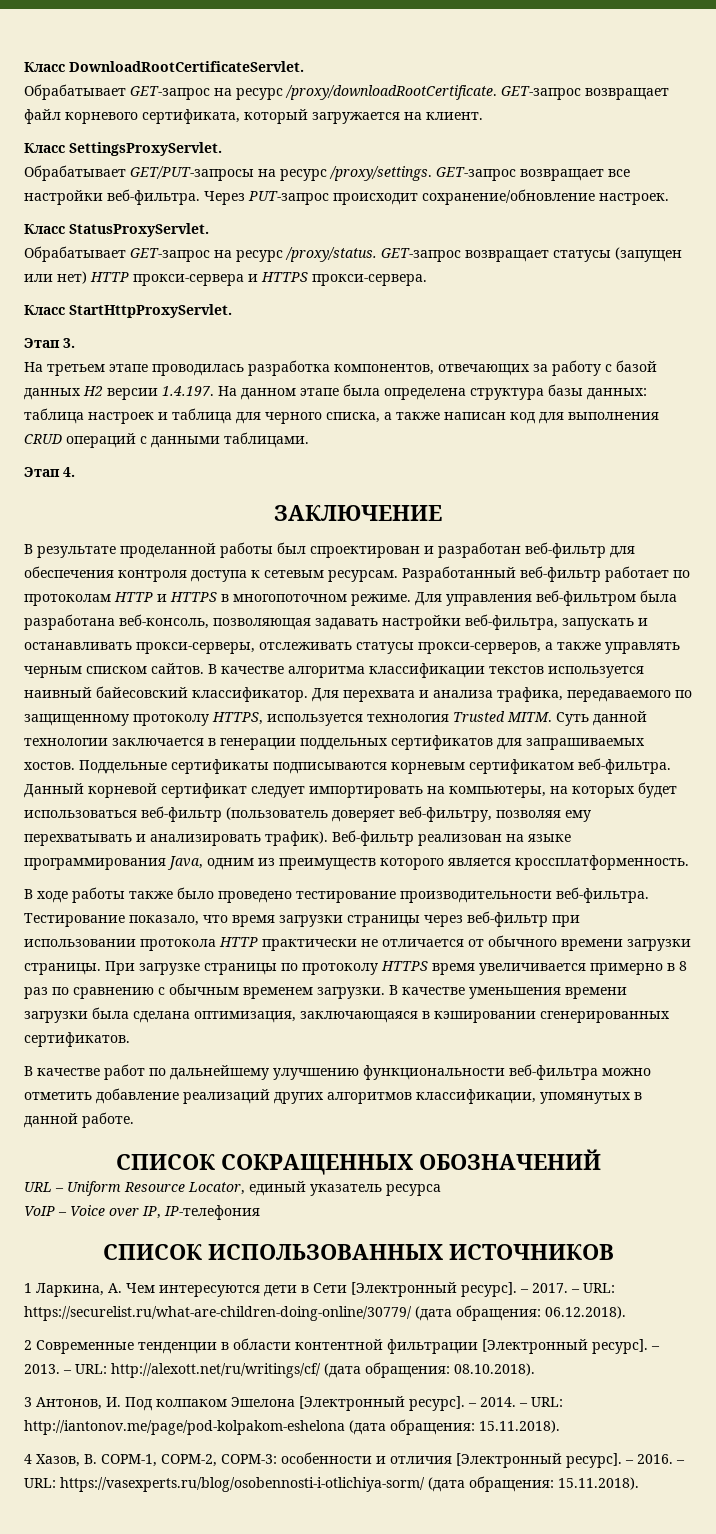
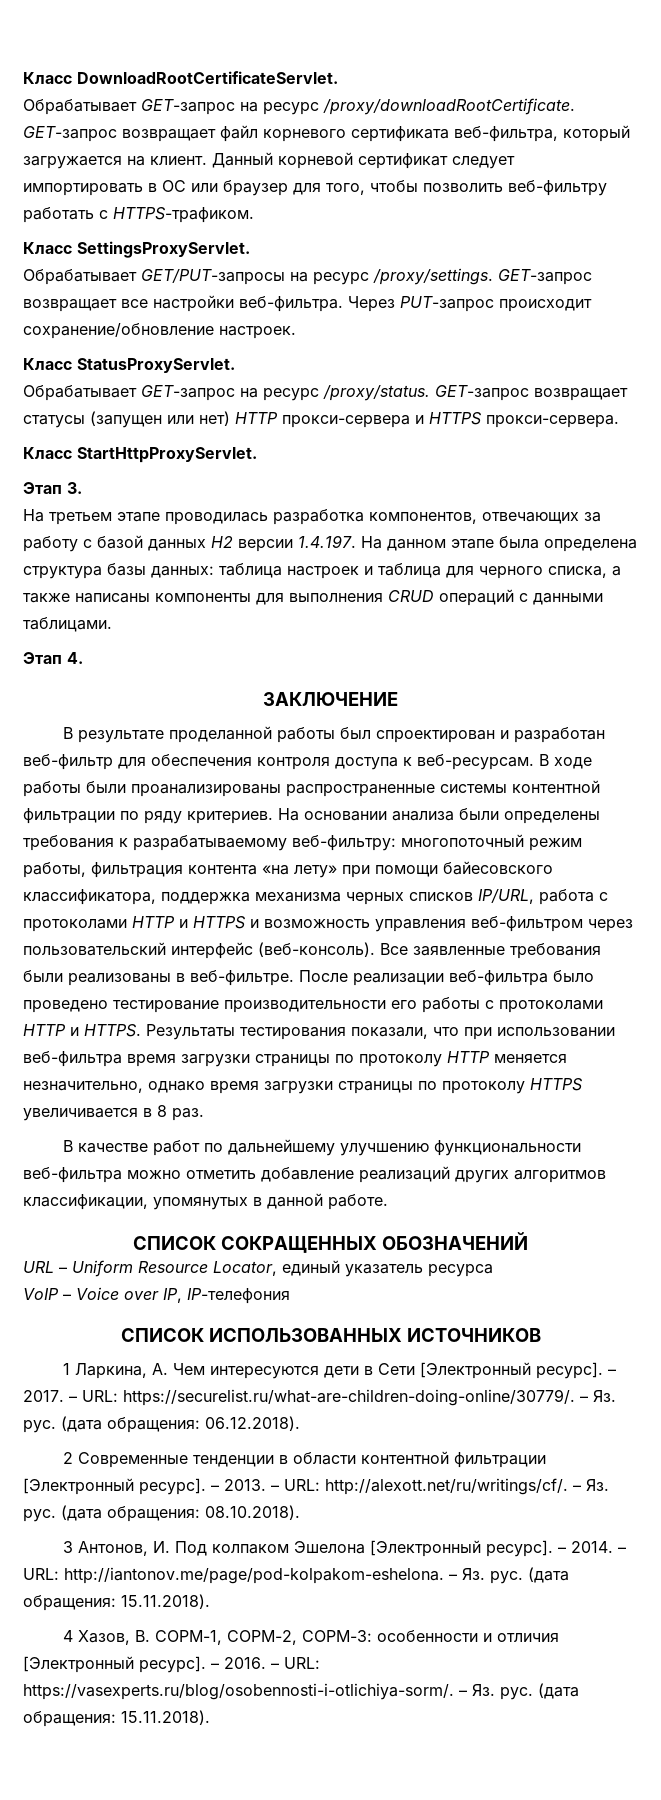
[142,109,240,124] сертификата, -> [351,126,558,142] сертификата веб-фильтра,
(483, 116) none -> [212,152,515,169] [23,180,607,196] [23,207,254,223] Данный корневой сертификат следует импортировать в ОС или браузер для того, чтобы позволить веб-фильтру работать с HTTPS-трафиком.
[444,412,535,424] написан код -> [75,593,251,603] написаны компоненты
[264,566,690,582] [24,590,677,606] [24,614,648,630] [24,642,680,654] [24,663,644,678] [24,686,692,702] [24,711,647,726] [24,735,645,750] [24,758,671,774] [24,782,677,798] [24,806,591,822] [24,830,571,846] [24,855,689,870] [24,887,649,903] [24,911,580,927] [24,935,691,951] [24,961,687,975] [24,983,627,999] [24,1007,670,1023] [24,1032,130,1047] сетевым ресурсам. Разработанный веб-фильтр работает по протоколам HTTP и HTTPS в многопоточном режиме. Для управления веб-фильтром была разработана веб-консоль, позволяющая задавать настройки веб-фильтра, запускать и останавливать прокси-серверы, отслеживать статусы прокси-серверов, а также управлять черным списком сайтов. В качестве алгоритма классификации текстов используется наивный байесовский классификатор. Для перехвата и анализа трафика, передаваемого по защищенному протоколу HTTPS, используется технология Trusted MITM. Суть данной технологии заключается в генерации поддельных сертификатов для запрашиваемых хостов. Поддельные сертификаты подписываются корневым сертификатом веб-фильтра. Данный корневой сертификат следует импортировать на компьютеры, на которых будет использоваться веб-фильтр (пользователь доверяет веб-фильтру, позволяя ему перехватывать и анализировать трафик). Веб-фильтр реализован на языке программирования Java, одним из преимуществ которого является кроссплатформенность. // В ходе работы также было проведено тестирование производительности веб-фильтра. Тестирование показало, что время загрузки страницы через веб-фильтр при использовании протокола HTTP практически не отличается от обычного времени загрузки страницы. При загрузке страницы по протоколу HTTPS время увеличивается примерно в 8 раз по сравнению с обычным временем загрузки. В качестве уменьшения времени загрузки была сделана оптимизация, заключающаяся в кэшировании сгенерированных сертификатов. -> [417,754,592,770] [23,780,600,797] [23,808,600,824] [23,834,582,851] [23,861,553,878] [23,889,608,905] [23,916,633,932] [23,942,601,959] [23,970,594,986] [23,997,603,1013] [23,1024,615,1040] [23,1051,567,1067] [23,1078,583,1094] [23,1105,204,1121] веб-ресурсам. В ходе работы были проанализированы распространенные системы контентной фильтрации по ряду критериев. На основании анализа были определены требования к разрабатываемому веб-фильтру: многопоточный режим работы, фильтрация контента «на лету» при помощи байесовского классификатора, поддержка механизма черных списков IP/URL, работа с протоколами HTTP и HTTPS и возможность управления веб-фильтром через пользовательский интерфейс (веб-консоль). Все заявленные требования были реализованы в веб-фильтре. После реализации веб-фильтра было проведено тестирование производительности его работы с протоколами HTTP и HTTPS. Результаты тестирования показали, что при использовании веб-фильтра время загрузки страницы по протоколу HTTP меняется незначительно, однако время загрузки страницы по протоколу HTTPS увеличивается в 8 раз.
[24,1306,412,1321] https://securelist.ru/what-are-children-doing-online/30779/ -> [123,1389,616,1406] [23,1420,56,1433] https://securelist.ru/what-are-children-doing-online/30779/. – Яз. рус.
[111,1363,321,1378] http://alexott.net/ru/writings/cf/ -> [325,1478,609,1495] [23,1509,56,1522] http://alexott.net/ru/writings/cf/. – Яз. рус.
[24,1420,345,1435] http://iantonov.me/page/pod-kolpakom-eshelona -> [64,1567,523,1584] http://iantonov.me/page/pod-kolpakom-eshelona. – Яз. рус.
[60,1477,425,1492] https://vasexperts.ru/blog/osobennosti-i-otlichiya-sorm/ -> [23,1683,533,1700] https://vasexperts.ru/blog/osobennosti-i-otlichiya-sorm/. – Яз. рус.

